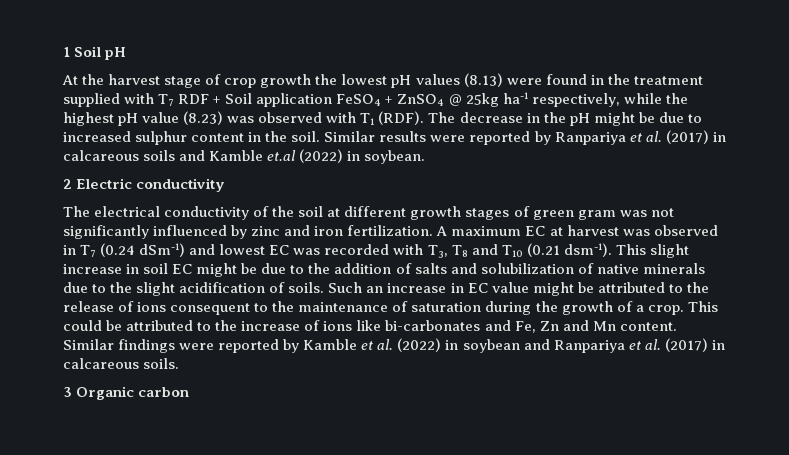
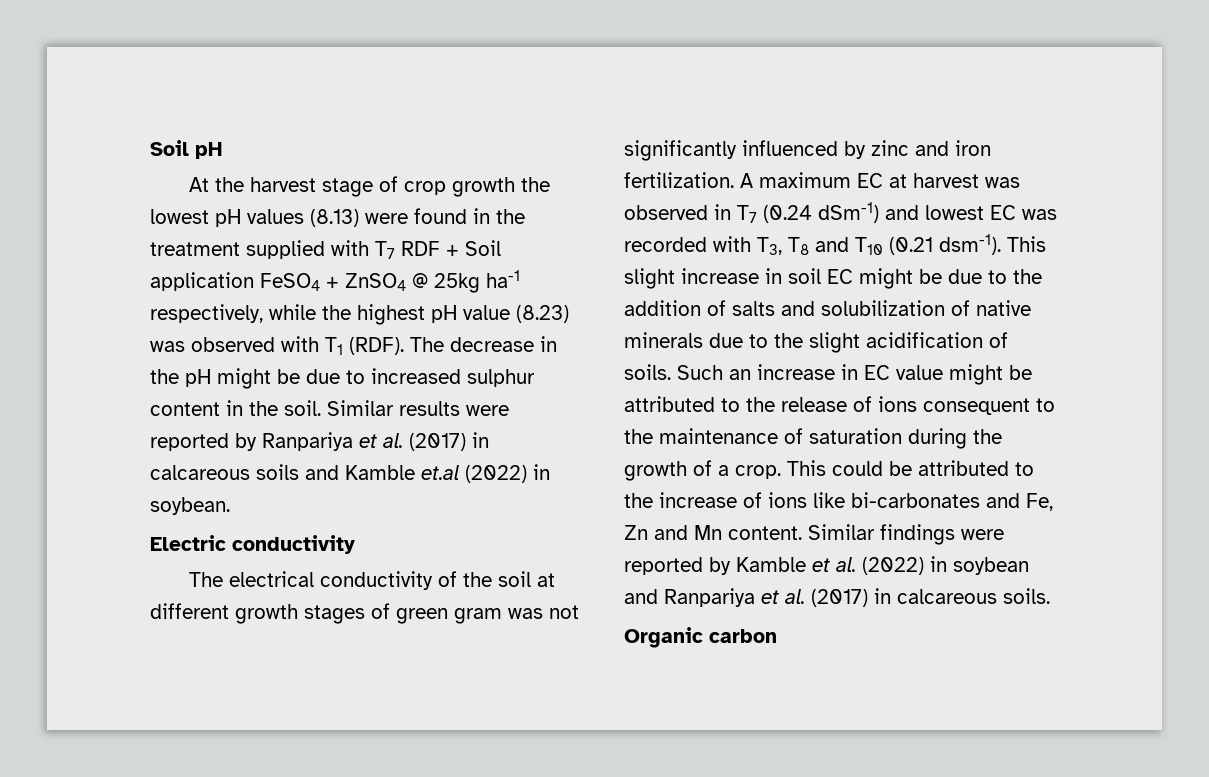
[63,47,70,57] 1 -> (150, 148) none
[63,179,72,189] 2 -> (230, 506) none
[63,387,72,397] 3 -> (1050, 596) none

